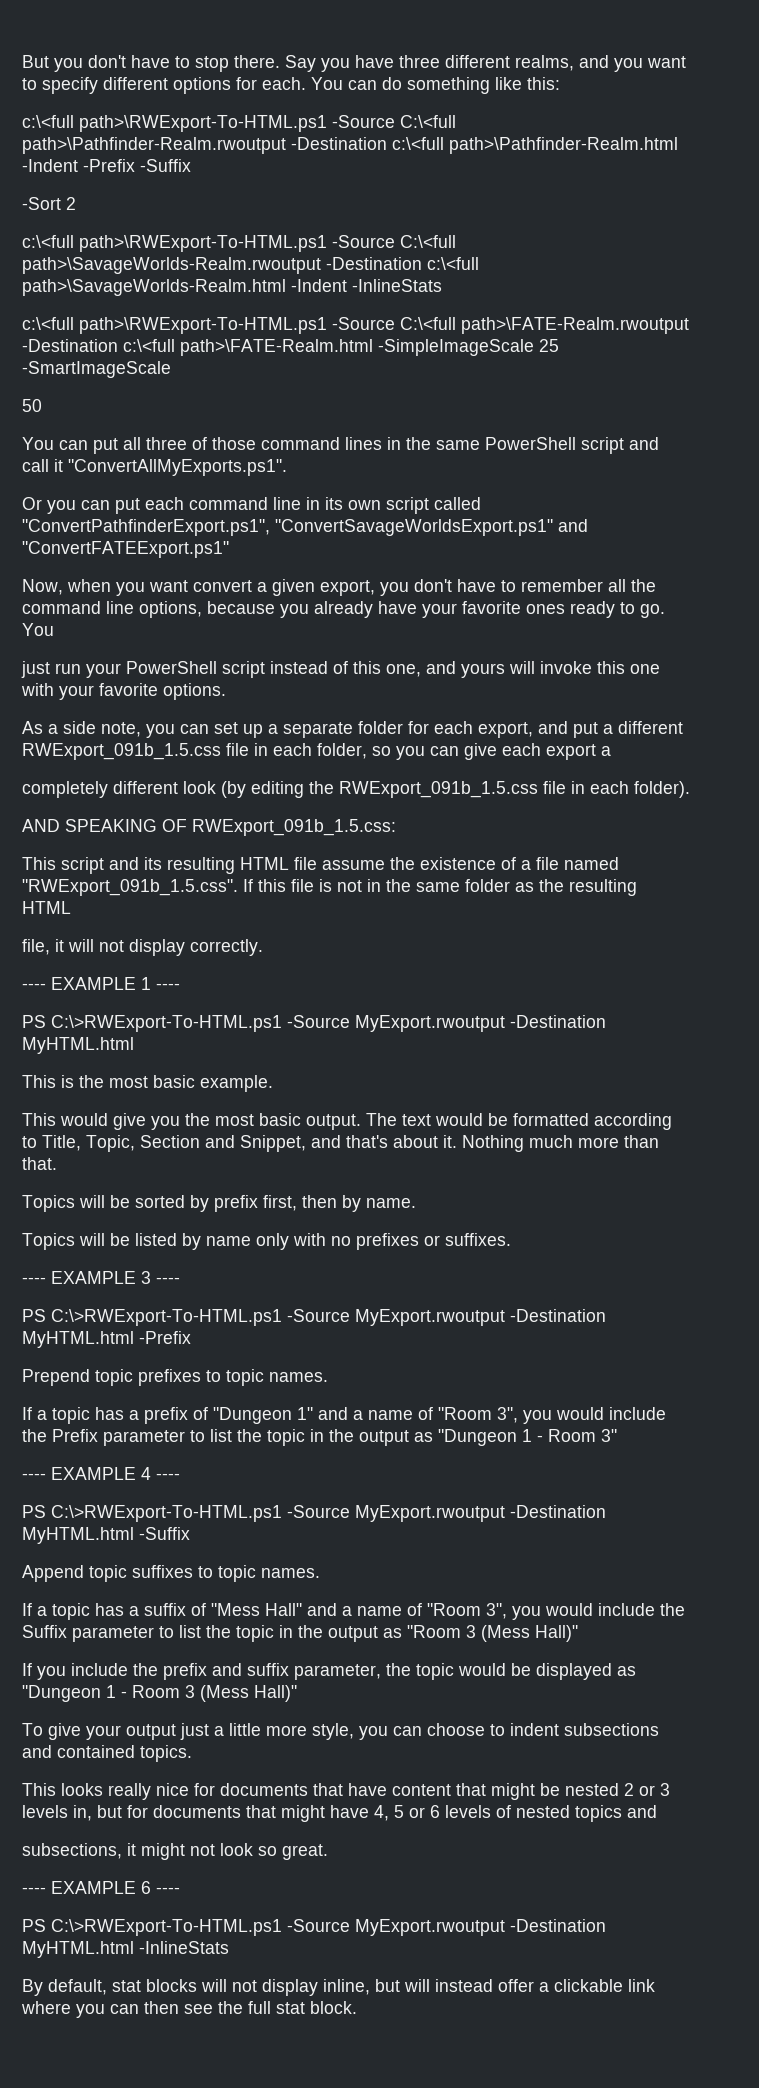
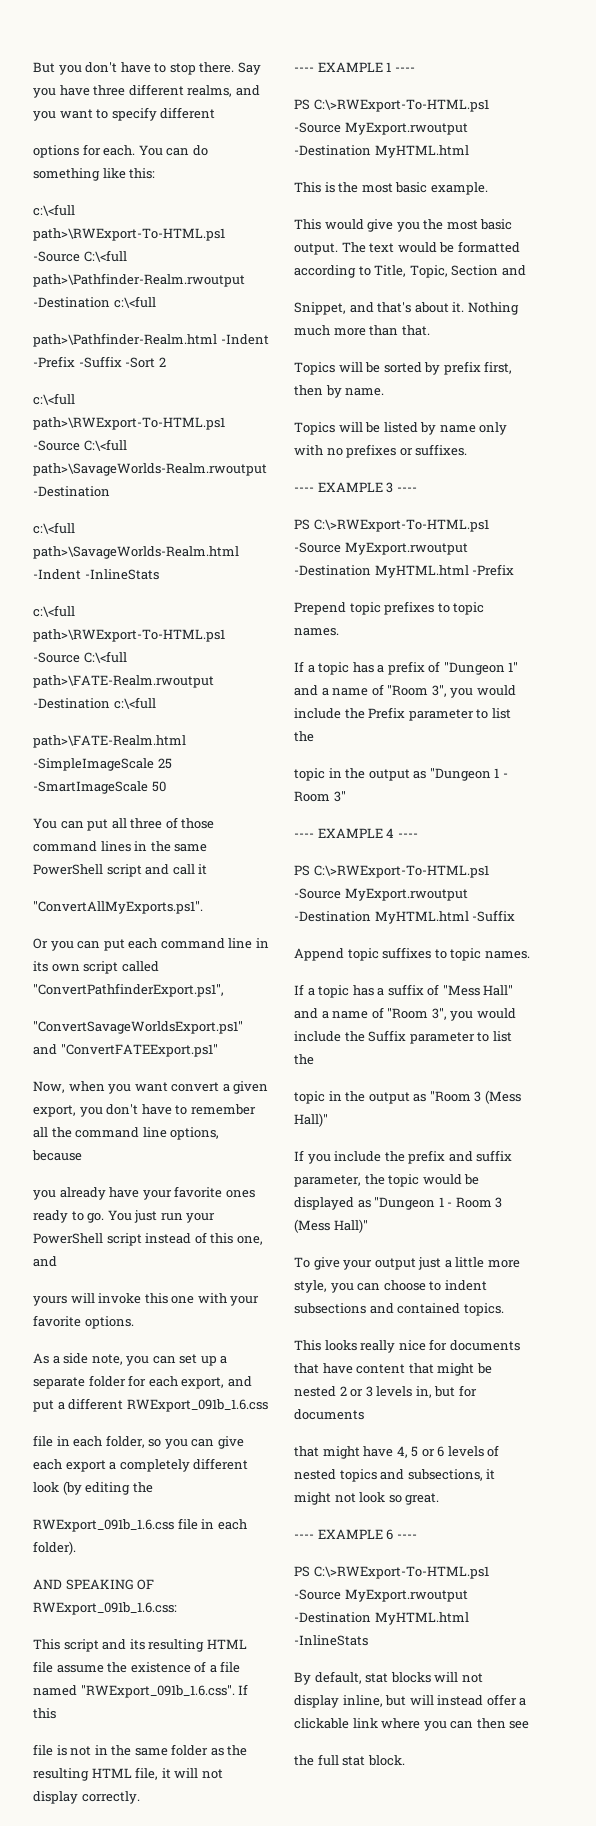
(168, 83) none -> (216, 113) //
(444, 143) none -> (156, 302) //
(191, 165) // -> (122, 362) none
(422, 263) none -> (110, 491) //
(175, 345) none -> (156, 703) //
(171, 369) // -> (148, 787) none
(63, 465) none -> (208, 869) //
(270, 527) none -> (224, 990) //
(275, 607) none -> (82, 1155) //
(54, 629) // -> (132, 1215) none
(456, 667) none -> (57, 1261) //
[22,743,221,760] RWExport_091b_1.5.css -> [126,1399,268,1412] RWExport_091b_1.6.css //
(611, 751) // -> (117, 1466) none
[339,781,538,798] RWExport_091b_1.5.css -> [33,1519,174,1532] // RWExport_091b_1.6.css
[192,819,396,836] RWExport_091b_1.5.css: -> [33,1602,177,1615] RWExport_091b_1.6.css:
[22,879,238,896] "RWExport_091b_1.5.css". -> [80,1685,235,1698] "RWExport_091b_1.6.css".
(286, 885) none -> (56, 1713) //
(71, 907) // -> (132, 1773) none
(235, 1141) none -> (526, 270) //
(262, 1435) none -> (314, 736) //
(231, 1631) none -> (314, 1059) //
(241, 1811) none -> (364, 1414) //
(657, 1811) // -> (405, 1474) none
(213, 2009) none -> (530, 1725) //

